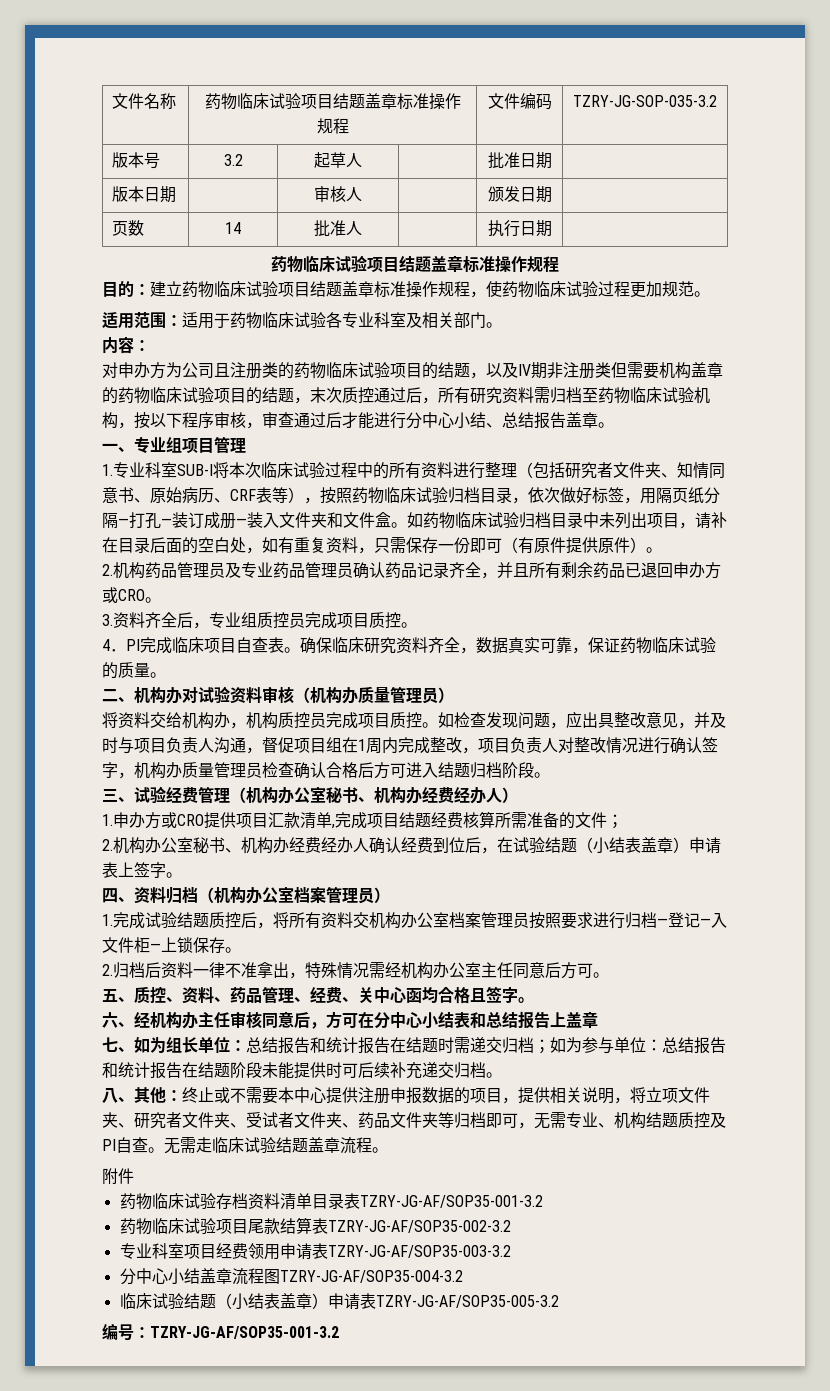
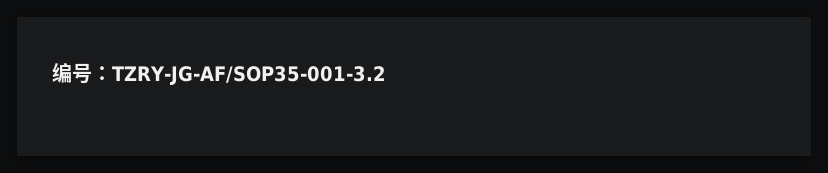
[111,93,176,109] [204,93,461,110] [316,118,349,134] [487,93,552,110] [573,95,717,107] [111,152,160,169] [223,154,243,166] [314,152,362,168] [487,152,552,169] [111,186,176,203] [314,186,362,202] [487,186,552,203] [111,220,144,236] [225,222,241,234] [314,220,362,237] [487,220,552,237] [271,255,559,273] [102,281,710,298] [102,312,502,329] [102,336,150,354] [102,362,723,379] [102,387,710,404] [102,412,614,429] [102,436,246,454] [102,462,725,479] [102,487,720,504] [102,512,727,529] [102,537,662,554] [102,562,721,579] [102,587,161,603] [102,612,417,629] [102,637,716,654] [102,662,166,679] [102,686,454,704] [102,711,726,729] [102,737,718,754] [102,762,550,779] [102,786,518,804] [102,811,623,829] [102,837,721,854] [102,862,182,878] [102,886,390,904] [102,912,727,929] [102,937,241,953] [102,962,609,979] [102,986,534,1004] [102,1011,598,1029] [102,1037,726,1054] [102,1062,502,1079] [102,1087,710,1104] [102,1112,726,1129] [102,1137,388,1154] [102,1168,134,1185] [119,1193,543,1210] [119,1217,511,1235] [119,1243,511,1260] [119,1268,463,1285] [119,1293,559,1310] 文件名称 | 药物临床试验项目结题盖章标准操作规程 | 文件编码 | TZRY-JG-SOP-035-3.2 // 版本号 | 3.2 | 起草人 | | 批准日期 | // 版本日期 | | 审核人 | | 颁发日期 | // 页数 | 14 | 批准人 | | 执行日期 | // 药物临床试验项目结题盖章标准操作规程 // 目的：建立药物临床试验项目结题盖章标准操作规程，使药物临床试验过程更加规范。 // 适用范围：适用于药物临床试验各专业科室及相关部门。 // 内容： // 对申办方为公司且注册类的药物临床试验项目的结题，以及IV期非注册类但需要机构盖章的药物临床试验项目的结题，末次质控通过后，所有研究资料需归档至药物临床试验机构，按以下程序审核，审查通过后才能进行分中心小结、总结报告盖章。 // 一、专业组项目管理 // 1.专业科室SUB-I将本次临床试验过程中的所有资料进行整理（包括研究者文件夹、知情同意书、原始病历、CRF表等），按照药物临床试验归档目录，依次做好标签，用隔页纸分隔—打孔—装订成册—装入文件夹和文件盒。如药物临床试验归档目录中未列出项目，请补在目录后面的空白处，如有重复资料，只需保存一份即可（有原件提供原件）。 // 2.机构药品管理员及专业药品管理员确认药品记录齐全，并且所有剩余药品已退回申办方或CRO。 // 3.资料齐全后，专业组质控员完成项目质控。 // 4．PI完成临床项目自查表。确保临床研究资料齐全，数据真实可靠，保证药物临床试验的质量。 // 二、机构办对试验资料审核（机构办质量管理员） // 将资料交给机构办，机构质控员完成项目质控。如检查发现问题，应出具整改意见，并及时与项目负责人沟通，督促项目组在1周内完成整改，项目负责人对整改情况进行确认签字，机构办质量管理员检查确认合格后方可进入结题归档阶段。 // 三、试验经费管理（机构办公室秘书、机构办经费经办人） // 1.申办方或CRO提供项目汇款清单,完成项目结题经费核算所需准备的文件； // 2.机构办公室秘书、机构办经费经办人确认经费到位后，在试验结题（小结表盖章）申请表上签字。 // 四、资料归档（机构办公室档案管理员） // 1.完成试验结题质控后，将所有资料交机构办公室档案管理员按照要求进行归档—登记—入文件柜—上锁保存。 // 2.归档后资料一律不准拿出，特殊情况需经机构办公室主任同意后方可。 // 五、质控、资料、药品管理、经费、关中心函均合格且签字。 // 六、经机构办主任审核同意后，方可在分中心小结表和总结报告上盖章 // 七、如为组长单位：总结报告和统计报告在结题时需递交归档；如为参与单位：总结报告和统计报告在结题阶段未能提供时可后续补充递交归档。 // 八、其他：终止或不需要本中心提供注册申报数据的项目，提供相关说明，将立项文件夹、研究者文件夹、受试者文件夹、药品文件夹等归档即可，无需专业、机构结题质控及PI自查。无需走临床试验结题盖章流程。 // 附件 // 药物临床试验存档资料清单目录表TZRY-JG-AF/SOP35-001-3.2 // 药物临床试验项目尾款结算表TZRY-JG-AF/SOP35-002-3.2 // 专业科室项目经费领用申请表TZRY-JG-AF/SOP35-003-3.2 // 分中心小结盖章流程图TZRY-JG-AF/SOP35-004-3.2 // 临床试验结题（小结表盖章）申请表TZRY-JG-AF/SOP35-005-3.2 // -> (52, 72) none

